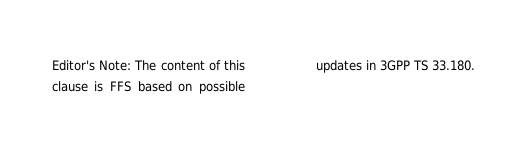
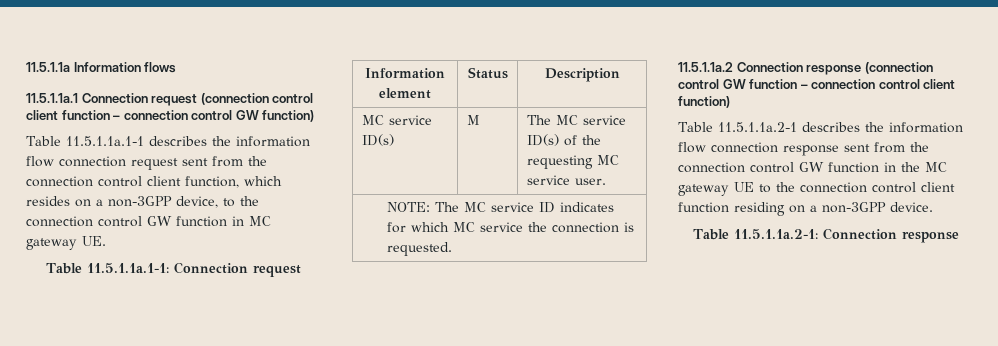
[51,60,245,71] [51,81,246,94] [315,60,475,73] Editor's Note: The content of this clause is FFS based on possible updates in 3GPP TS 33.180. -> [26,62,177,73] [26,93,314,106] [26,110,315,122] [26,136,310,147] [26,156,267,170] [26,176,282,188] [26,196,259,208] [26,216,271,227] [26,236,106,250] [46,262,301,277] [365,68,445,79] [379,88,431,99] [467,67,508,79] [544,68,620,82] [361,115,432,125] [361,134,394,146] [466,115,480,125] [526,115,626,125] [526,134,601,146] [526,155,619,169] [526,175,606,185] [386,202,614,213] [386,222,634,233] [386,242,452,256] [678,62,933,75] [678,79,956,89] [678,96,730,108] [678,122,963,133] [678,142,929,156] [678,162,947,173] [678,182,955,196] [678,202,933,216] [692,228,959,243] 11.5.1.1a Information flows // 11.5.1.1a.1 Connection request (connection control client function – connection control GW function) // Table 11.5.1.1a.1-1 describes the information flow connection request sent from the connection control client function, which resides on a non-3GPP device, to the connection control GW function in MC gateway UE. // Table 11.5.1.1a.1-1: Connection request // Information element | Status | Description // MC service ID(s) | M | The MC service ID(s) of the requesting MC service user. // NOTE: The MC service ID indicates for which MC service the connection is requested. // 11.5.1.1a.2 Connection response (connection control GW function – connection control client function) // Table 11.5.1.1a.2-1 describes the information flow connection response sent from the connection control GW function in the MC gateway UE to the connection control client function residing on a non-3GPP device. // Table 11.5.1.1a.2-1: Connection response

